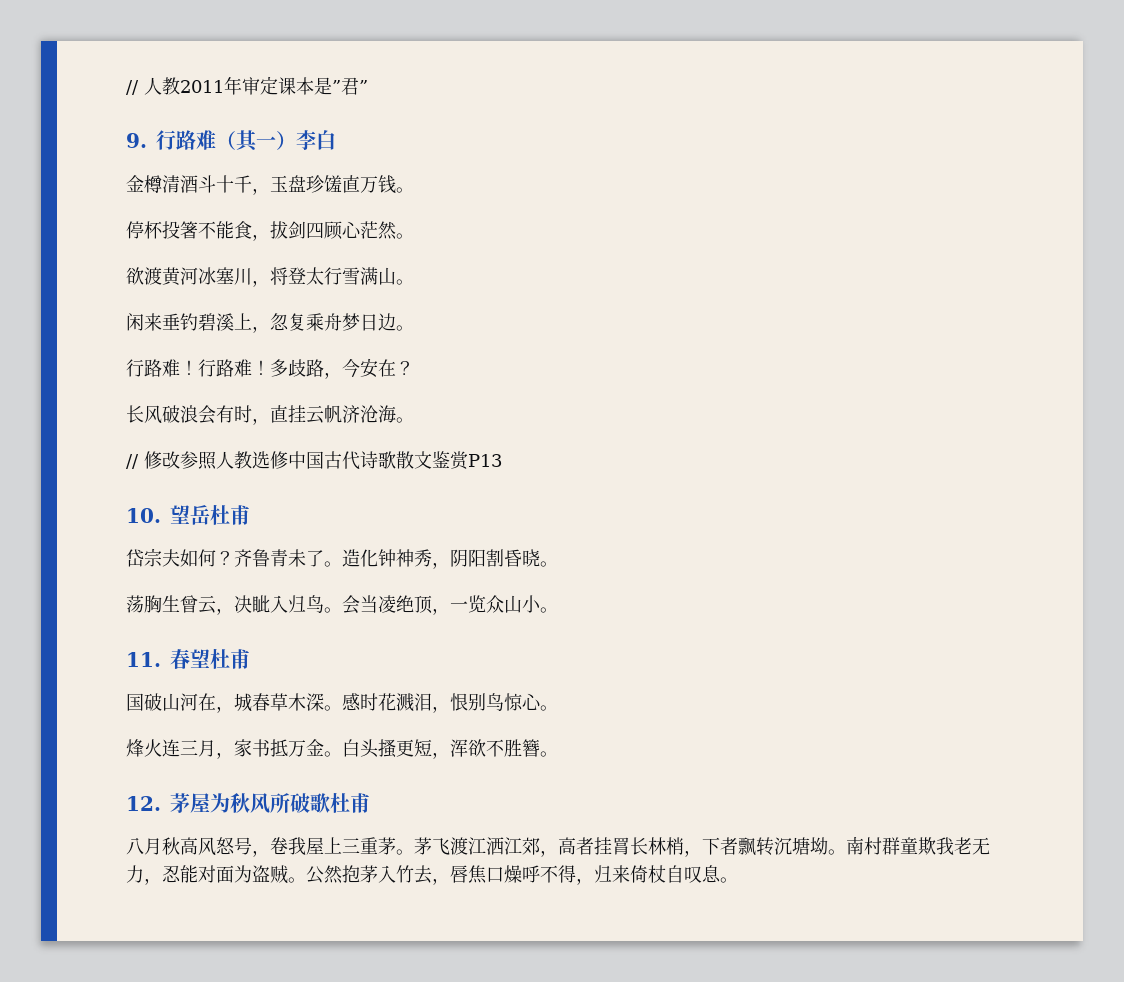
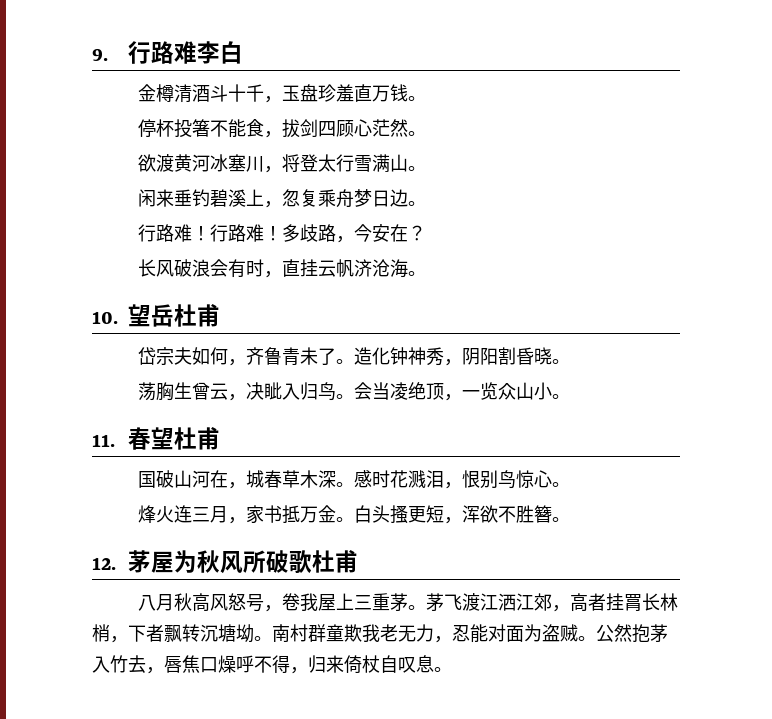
[126,76,368,95] // 人教2011年审定课本是”君” // -> (92, 54) none
[216,130,296,152] （其一） -> (197, 52) none
[324,175,342,193] 馐 -> [336,84,355,102] 羞
[126,451,502,470] // // 修改参照人教选修中国古代诗歌散文鉴赏P13 -> (427, 273) none
[216,551,234,565] ？ -> [228,359,247,366] ，

